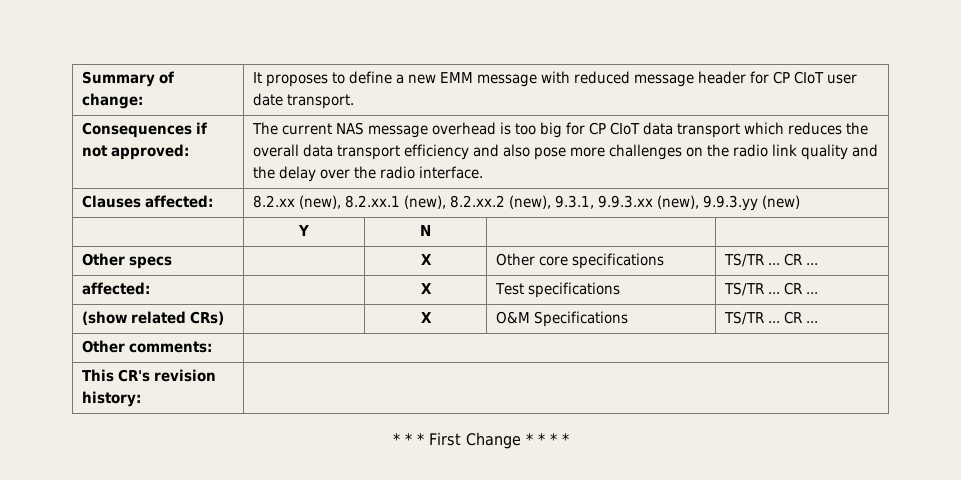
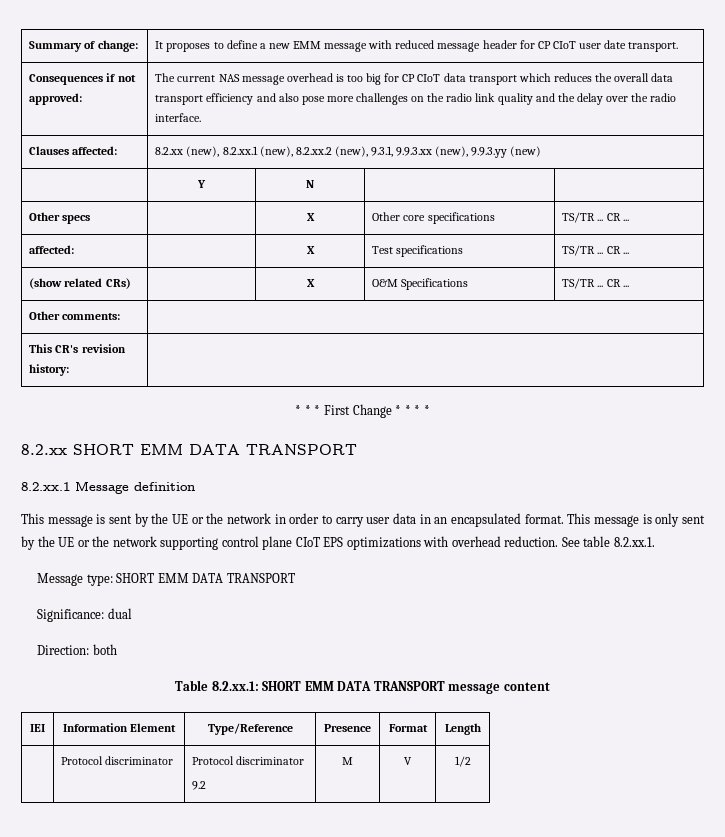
(569, 439) none -> [21,444,357,455] [21,481,195,494] [21,513,705,527] [21,536,655,550] [37,573,295,586] [37,608,132,622] [37,644,117,655] [175,680,550,694] [30,724,45,732] [62,723,177,732] [207,723,293,735] [324,724,371,732] [388,724,428,732] [444,723,481,735] [61,756,174,765] [192,756,305,765] [192,781,207,790] [342,757,353,765] [404,757,412,765] [454,756,471,767] // 8.2.xx SHORT EMM DATA TRANSPORT // 8.2.xx.1 Message definition // This message is sent by the UE or the network in order to carry user data in an encapsulated format. This message is only sent by the UE or the network supporting control plane CIoT EPS optimizations with overhead reduction. See table 8.2.xx.1. // Message type: SHORT EMM DATA TRANSPORT // Significance: dual // Direction: both // Table 8.2.xx.1: SHORT EMM DATA TRANSPORT message content // IEI | Information Element | Type/Reference | Presence | Format | Length // | Protocol discriminator | Protocol discriminator // 9.2 | M | V | 1/2

